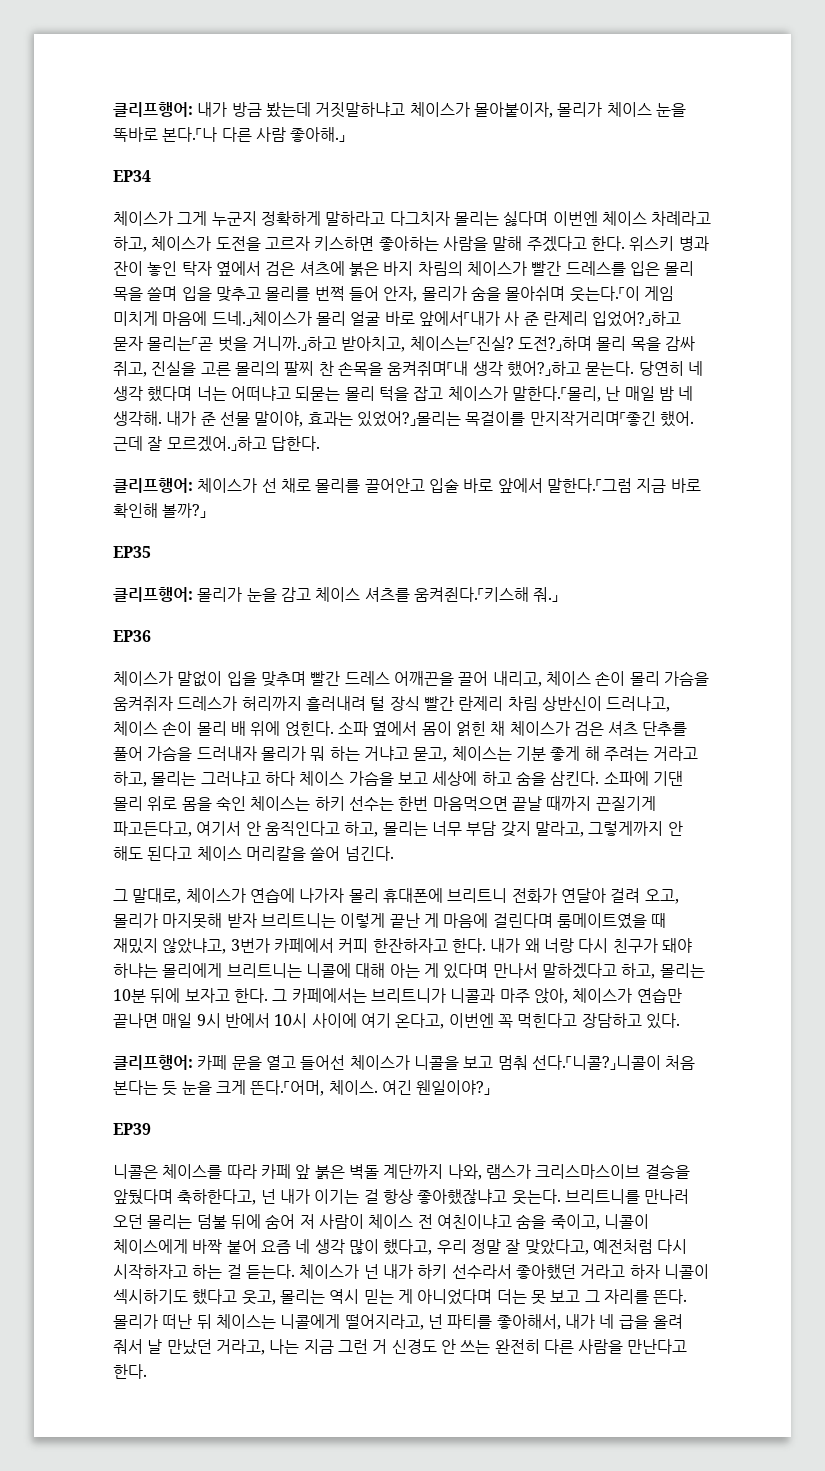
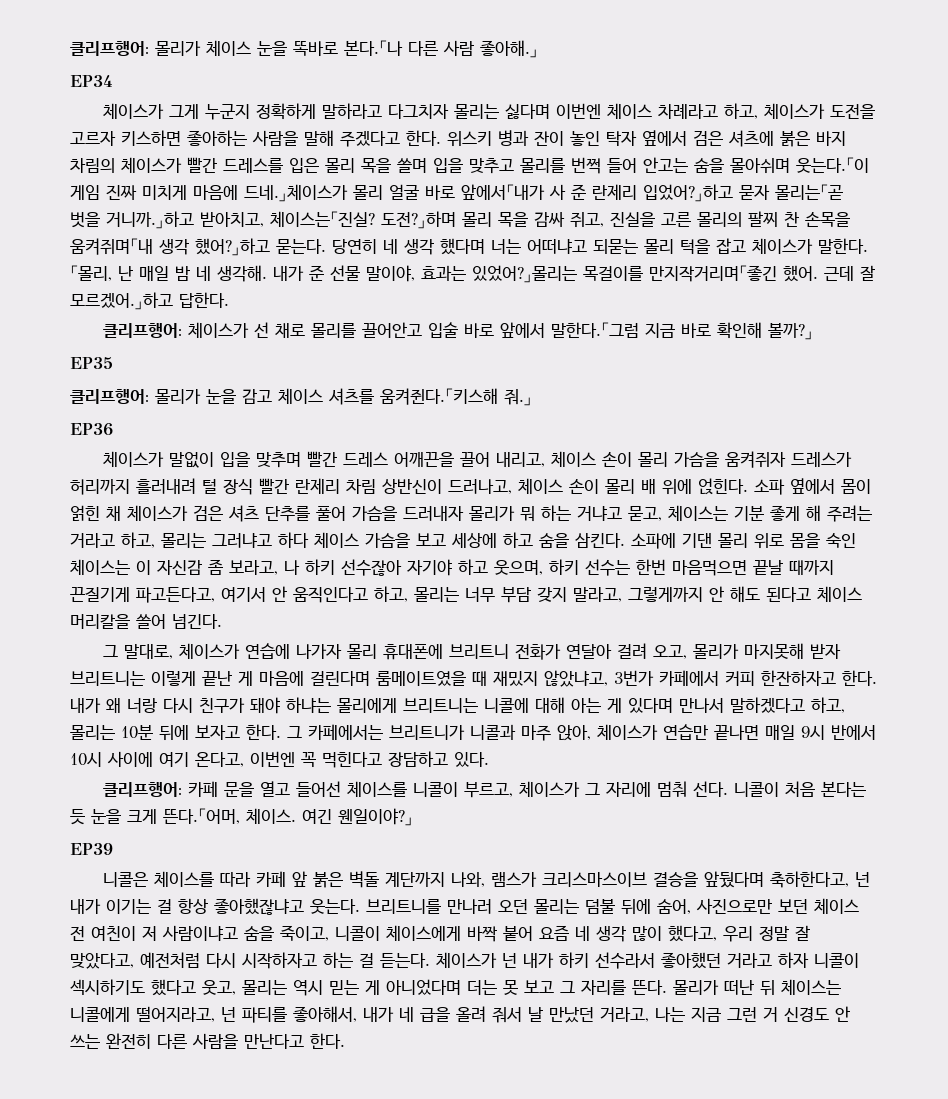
[113,102,553,118] 클리프행어: 내가 방금 봤는데 거짓말하냐고 체이스가 몰아붙이자, -> [70,41,149,56] 클리프행어:
[383,286,467,302] 안자, 몰리가 -> [643,157,688,173] 안고는
(674, 293) none -> [106,185,137,200] 진짜
(311, 803) none -> [136,559,543,576] 이 자신감 좀 보라고, 나 하키 선수잖아 자기야 하고 웃으며,
[349,1055,616,1070] 체이스가 니콜을 보고 멈춰 선다.「니콜?」 -> [346,781,728,798] 체이스를 니콜이 부르고, 체이스가 그 자리에 멈춰 선다.
[265,1214,512,1229] 숨어 저 사람이 체이스 전 여친이냐고 -> [657,898,859,914] [70,925,238,941] 숨어, 사진으로만 보던 체이스 전 여친이 저 사람이냐고

